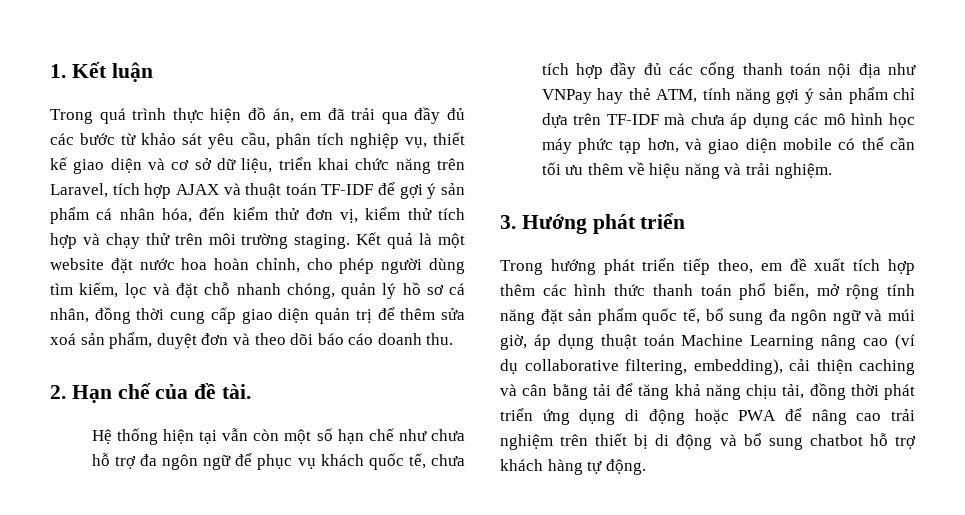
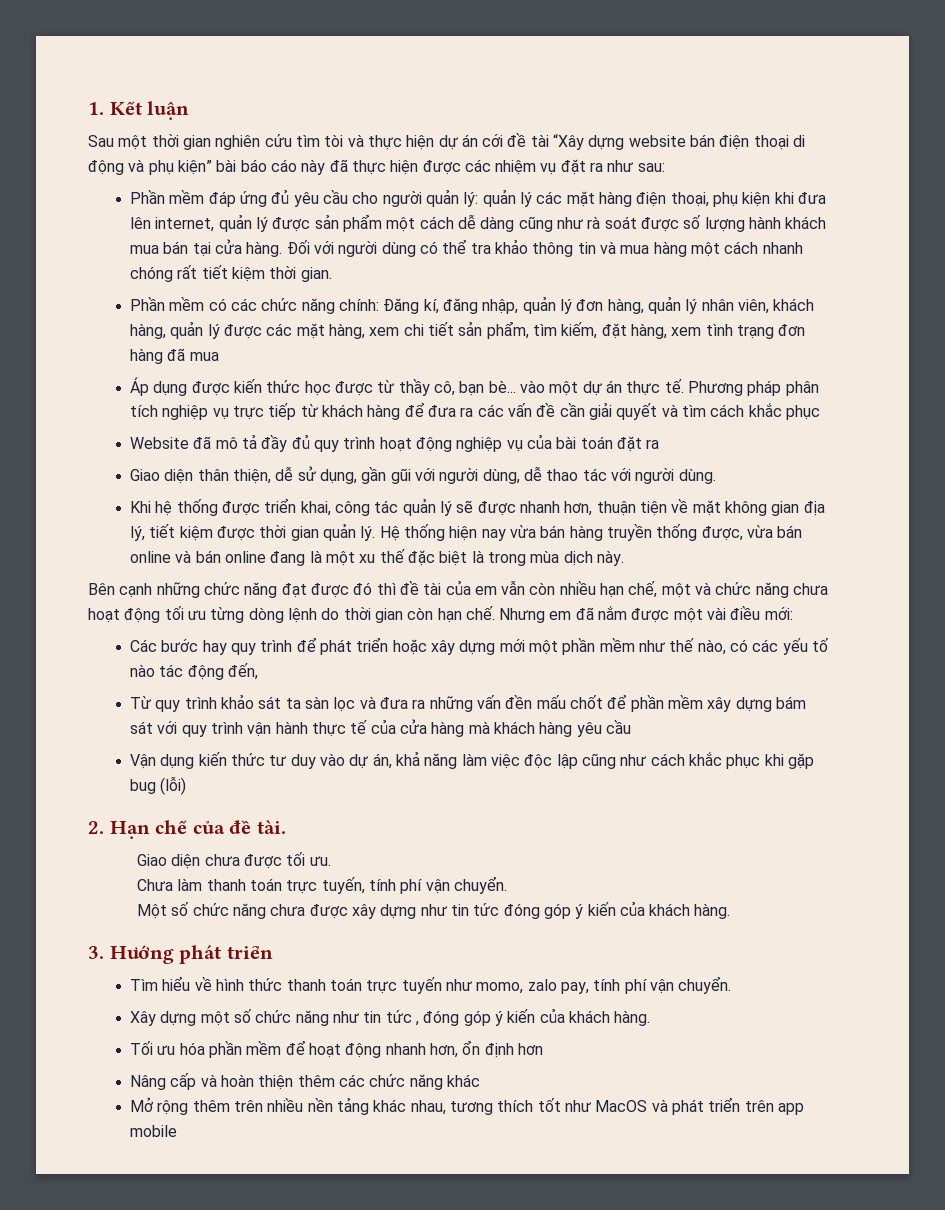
[50,107,465,124] [50,132,465,149] [50,157,465,174] [50,182,465,199] [50,207,466,224] [50,232,466,249] [50,258,465,274] [50,282,465,299] [50,307,466,324] [50,332,454,349] Trong quá trình thực hiện đồ án, em đã trải qua đầy đủ các bước từ khảo sát yêu cầu, phân tích nghiệp vụ, thiết kế giao diện và cơ sở dữ liệu, triển khai chức năng trên Laravel, tích hợp AJAX và thuật toán TF-IDF để gợi ý sản phẩm cá nhân hóa, đến kiểm thử đơn vị, kiểm thử tích hợp và chạy thử trên môi trường staging. Kết quả là một website đặt nước hoa hoàn chỉnh, cho phép người dùng tìm kiếm, lọc và đặt chỗ nhanh chóng, quản lý hồ sơ cá nhân, đồng thời cung cấp giao diện quản trị để thêm sửa xoá sản phẩm, duyệt đơn và theo dõi báo cáo doanh thu. -> [88,133,806,150] [88,159,665,175] [130,189,826,207] [130,214,827,232] [130,239,803,257] [130,265,332,282] [130,296,815,314] [130,321,806,339] [130,348,219,364] [130,377,819,396] [130,402,820,420] [130,434,660,452] [130,466,716,484] [130,498,825,516] [130,523,803,541] [130,549,624,566] [88,580,829,598] [88,606,793,623] [130,637,829,655] [130,663,259,680] [130,694,806,712] [130,719,631,737] [130,751,814,769] [130,776,187,795] Sau một thời gian nghiên cứu tìm tòi và thực hiện dự án cới đề tài “Xây dựng website bán điện thoại di động và phụ kiện” bài báo cáo này đã thực hiện được các nhiệm vụ đặt ra như sau: // Phần mềm đáp ứng đủ yêu cầu cho người quản lý: quản lý các mặt hàng điện thoại, phụ kiện khi đưa lên internet, quản lý được sản phẩm một cách dễ dàng cũng như rà soát được số lượng hành khách mua bán tại cửa hàng. Đối với người dùng có thể tra khảo thông tin và mua hàng một cách nhanh chóng rất tiết kiệm thời gian. // Phần mềm có các chức năng chính: Đăng kí, đăng nhập, quản lý đơn hàng, quản lý nhân viên, khách hàng, quản lý được các mặt hàng, xem chi tiết sản phẩm, tìm kiếm, đặt hàng, xem tình trạng đơn hàng đã mua // Áp dụng được kiến thức học được từ thầy cô, bạn bè... vào một dự án thực tế. Phương pháp phân tích nghiệp vụ trực tiếp từ khách hàng để đưa ra các vấn đề cần giải quyết và tìm cách khắc phục // Website đã mô tả đầy đủ quy trình hoạt động nghiệp vụ của bài toán đặt ra // Giao diện thân thiện, dễ sử dụng, gần gũi với người dùng, dễ thao tác với người dùng. // Khi hệ thống được triển khai, công tác quản lý sẽ được nhanh hơn, thuận tiện về mặt không gian địa lý, tiết kiệm được thời gian quản lý. Hệ thống hiện nay vừa bán hàng truyền thống được, vừa bán online và bán online đang là một xu thế đặc biệt là trong mùa dịch này. // Bên cạnh những chức năng đạt được đó thì đề tài của em vẫn còn nhiều hạn chế, một và chức năng chưa hoạt động tối ưu từng dòng lệnh do thời gian còn hạn chế. Nhưng em đã nắm được một vài điều mới: // Các bước hay quy trình để phát triển hoặc xây dựng mới một phần mềm như thế nào, có các yếu tố nào tác động đến, // Từ quy trình khảo sát ta sàn lọc và đưa ra những vấn đền mấu chốt để phần mềm xây dựng bám sát với quy trình vận hành thực tế của cửa hàng mà khách hàng yêu cầu // Vận dụng kiến thức tư duy vào dự án, khả năng làm việc độc lập cũng như cách khắc phục khi gặp bug (lỗi)
[91,428,465,445] [91,453,465,470] [541,62,916,79] [541,87,915,104] [541,113,915,129] [541,137,915,154] [541,162,832,179] [500,213,686,234] [500,258,915,275] [500,283,915,300] [500,308,915,325] [500,334,915,350] [500,359,915,375] [500,383,915,400] [500,408,915,425] [500,433,916,450] [500,459,646,475] Hệ thống hiện tại vẫn còn một số hạn chế như chưa hỗ trợ đa ngôn ngữ để phục vụ khách quốc tế, chưa tích hợp đầy đủ các cổng thanh toán nội địa như VNPay hay thẻ ATM, tính năng gợi ý sản phẩm chỉ dựa trên TF-IDF mà chưa áp dụng các mô hình học máy phức tạp hơn, và giao diện mobile có thể cần tối ưu thêm về hiệu năng và trải nghiệm. // 3. Hướng phát triển // Trong hướng phát triển tiếp theo, em đề xuất tích hợp thêm các hình thức thanh toán phổ biến, mở rộng tính năng đặt sản phẩm quốc tế, bổ sung đa ngôn ngữ và múi giờ, áp dụng thuật toán Machine Learning nâng cao (ví dụ collaborative filtering, embedding), cải thiện caching và cân bằng tải để tăng khả năng chịu tải, đồng thời phát triển ứng dụng di động hoặc PWA để nâng cao trải nghiệm trên thiết bị di động và bổ sung chatbot hỗ trợ khách hàng tự động. -> [137,852,331,869] [137,876,507,894] [137,901,731,919] [88,945,273,964] [130,976,732,994] [130,1008,651,1026] [130,1040,543,1058] [130,1073,480,1090] [130,1097,804,1115] [130,1125,178,1137] Giao diện chưa được tối ưu. // Chưa làm thanh toán trực tuyến, tính phí vận chuyển. // Một số chức năng chưa được xây dựng như tin tức đóng góp ý kiến của khách hàng. // 3. Hướng phát triển // Tìm hiểu về hình thức thanh toán trực tuyến như momo, zalo pay, tính phí vận chuyển. // Xây dựng một số chức năng như tin tức , đóng góp ý kiến của khách hàng. // Tối ưu hóa phần mềm để hoạt động nhanh hơn, ổn định hơn // Nâng cấp và hoàn thiện thêm các chức năng khác // Mở rộng thêm trên nhiều nền tảng khác nhau, tương thích tốt như MacOS và phát triển trên app mobile

